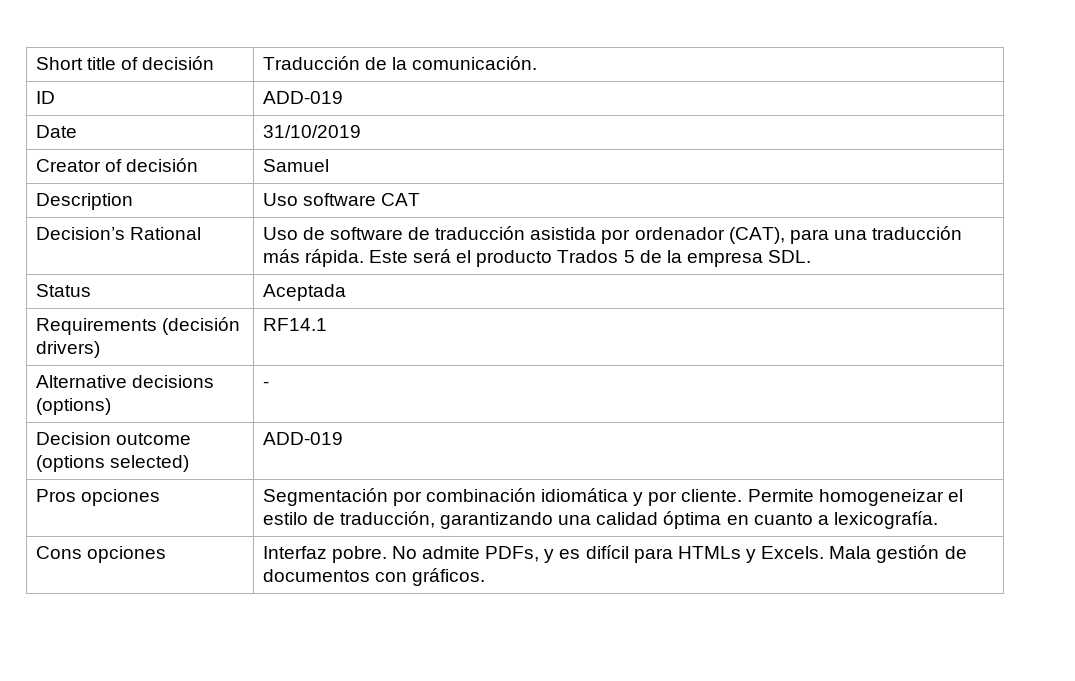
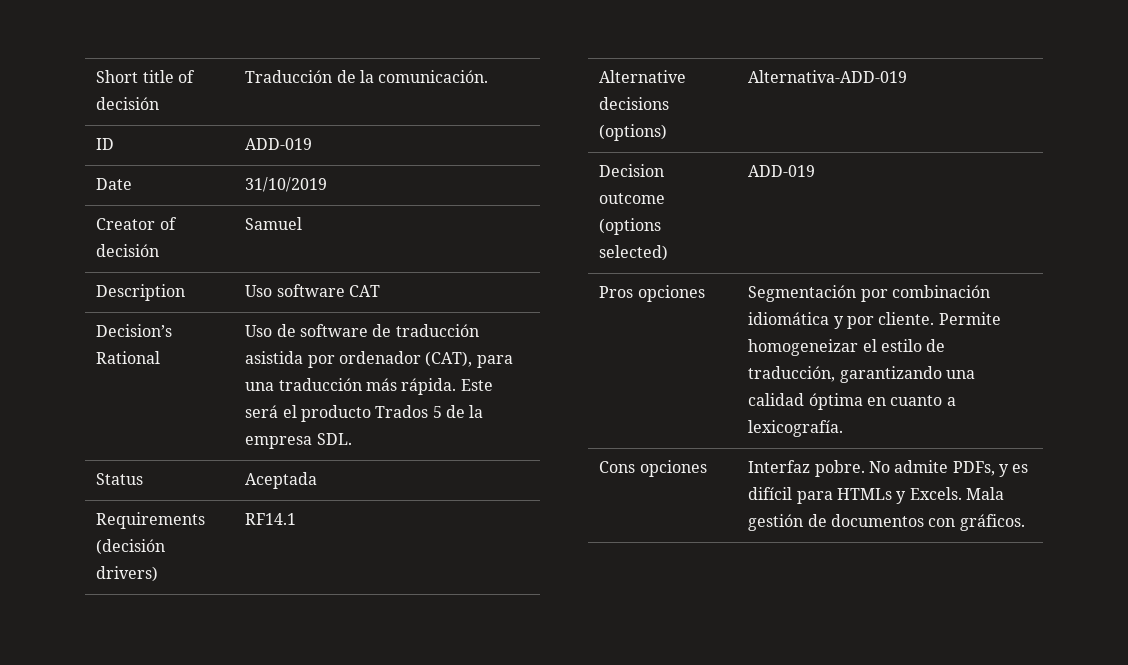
[262,381,269,388] - -> [748,70,908,83] Alternativa-ADD-019

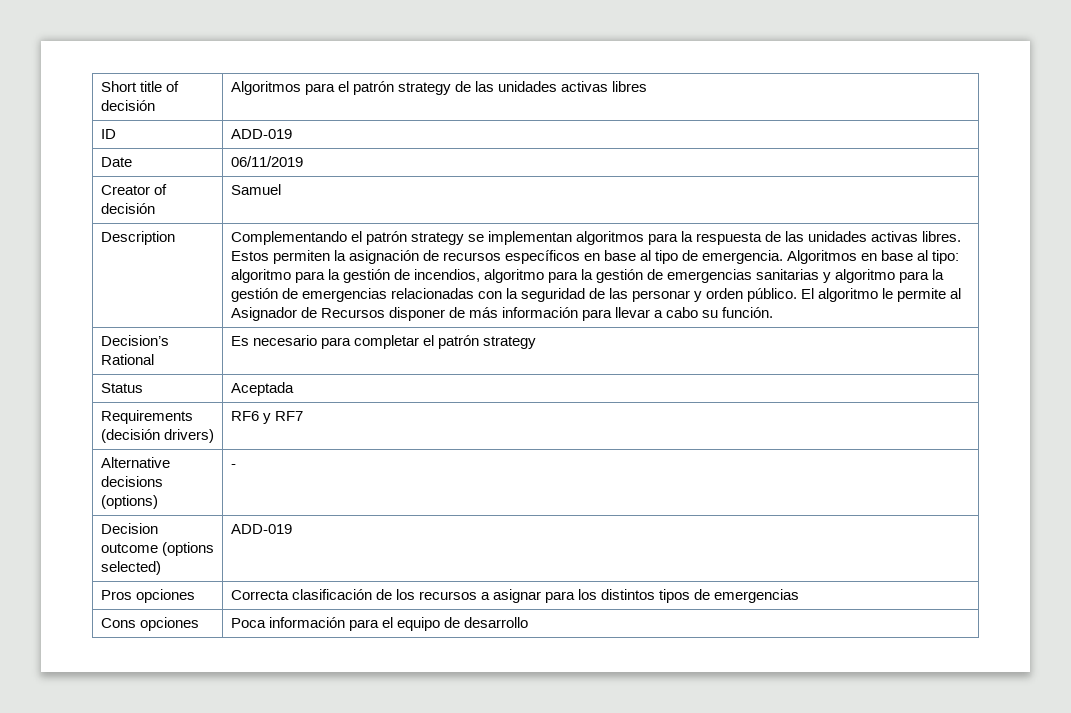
[245,70,489,83] Traducción de la comunicación. -> [230,81,648,95] Algoritmos para el patrón strategy de las unidades activas libres
[245,177,328,192] 31/10/2019 -> [230,156,303,167] 06/11/2019
[245,284,380,297] [96,324,173,337] [96,351,161,364] [245,324,479,337] [245,351,513,368] [245,378,493,395] [245,405,484,422] [245,433,352,449] Uso software CAT // Decision’s Rational | Uso de software de traducción asistida por ordenador (CAT), para una traducción más rápida. Este será el producto Trados 5 de la empresa SDL. -> [230,231,962,245] [230,250,960,264] [230,269,945,283] [230,288,962,302] [230,307,774,321] [100,335,169,346] [100,354,154,365] [230,335,536,349] Complementando el patrón strategy se implementan algoritmos para la respuesta de las unidades activas libres. Estos permiten la asignación de recursos específicos en base al tipo de emergencia. Algoritmos en base al tipo: algoritmo para la gestión de incendios, algoritmo para la gestión de emergencias sanitarias y algoritmo para la gestión de emergencias relacionadas con la seguridad de las personar y orden público. El algoritmo le permite al Asignador de Recursos disponer de más información para llevar a cabo su función. // Decision’s Rational | Es necesario para completar el patrón strategy
[245,513,297,525] RF14.1 -> [230,411,303,424] RF6 y RF7
[748,70,908,83] Alternativa-ADD-019 -> [230,464,236,468] -
[748,285,990,302] [748,312,1001,329] [748,339,946,356] [748,366,975,383] [748,393,956,410] [748,420,844,437] [599,460,707,477] [748,460,1029,477] [748,487,1004,504] [748,514,1025,531] Segmentación por combinación idiomática y por cliente. Permite homogeneizar el estilo de traducción, garantizando una calidad óptima en cuanto a lexicografía. // Cons opciones | Interfaz pobre. No admite PDFs, y es difícil para HTMLs y Excels. Mala gestión de documentos con gráficos. -> [230,589,800,603] [100,617,199,631] [230,617,528,631] Correcta clasificación de los recursos a asignar para los distintos tipos de emergencias // Cons opciones | Poca información para el equipo de desarrollo

